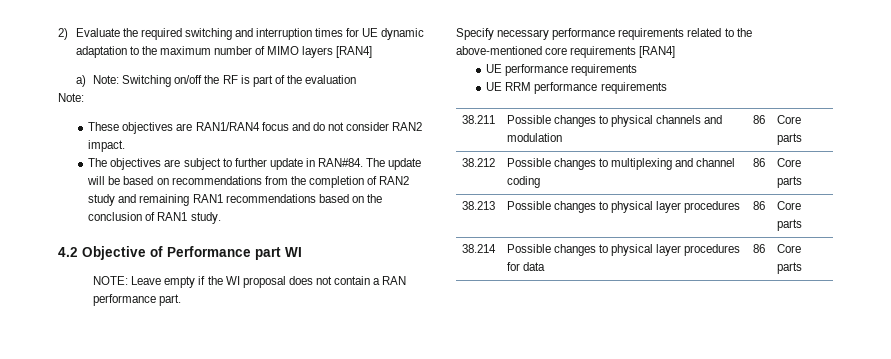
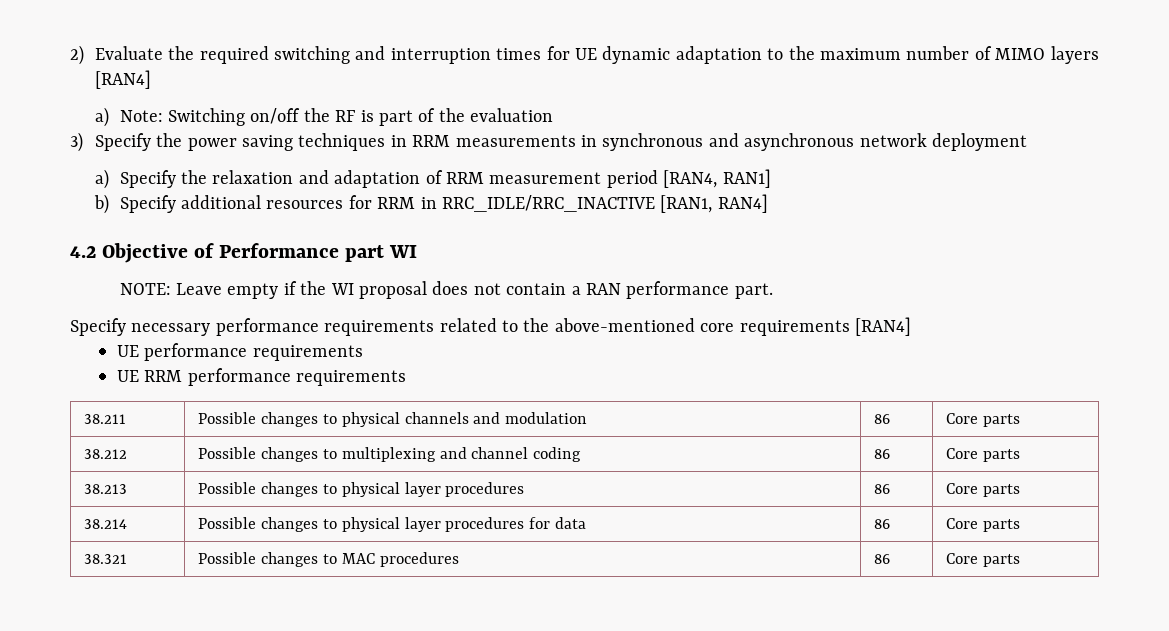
[58,93,84,102] [88,122,423,134] [88,140,126,152] [88,158,422,170] [87,176,410,188] [88,194,382,206] [88,212,221,224] Note: // These objectives are RAN1/RAN4 focus and do not consider RAN2 impact. // The objectives are subject to further update in RAN#84. The update will be based on recommendations from the completion of RAN2 study and remaining RAN1 recommendations based on the conclusion of RAN1 study. -> [70,132,1028,152] [94,169,771,189] [93,194,768,214] 3) Specify the power saving techniques in RRM measurements in synchronous and asynchronous network deployment // a) Specify the relaxation and adaptation of RRM measurement period [RAN4, RAN1] // b) Specify additional resources for RRM in RRC_IDLE/RRC_INACTIVE [RAN1, RAN4]
(802, 268) none -> [84,554,128,564] [198,552,459,567] [874,554,891,564] [946,553,1021,567] // 38.321 | Possible changes to MAC procedures | 86 | Core parts

